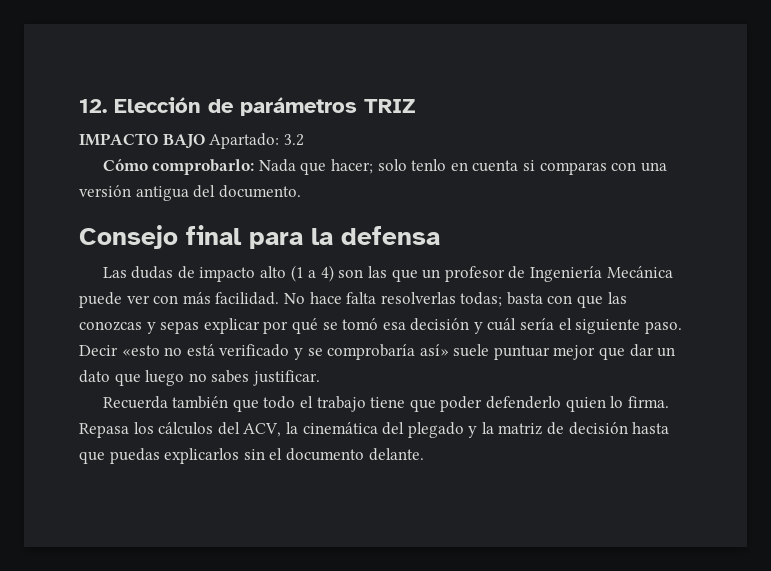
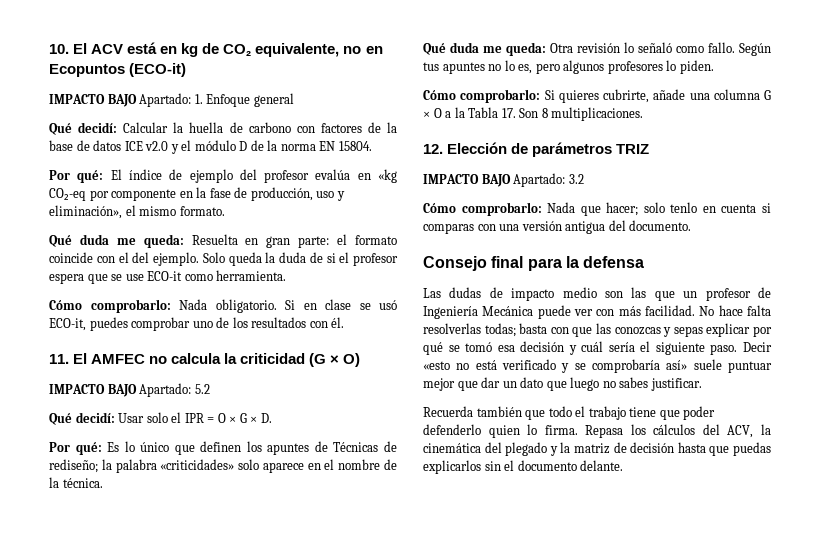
(79, 106) none -> [49,42,383,57] [49,63,187,77] [49,93,294,107] [49,122,397,135] [49,140,372,154] [49,169,398,183] [49,187,345,201] [49,205,225,219] [49,234,398,248] [49,252,398,266] [49,270,287,284] [49,299,397,313] [49,317,345,331] [49,353,361,367] [49,383,210,397] [49,412,272,425] [49,441,398,455] [49,459,397,473] [49,477,103,488] [423,42,771,56] [423,60,714,74] [423,89,771,103] [423,107,644,121] 10. El ACV está en kg de CO₂ equivalente, no en Ecopuntos (ECO-it) // IMPACTO BAJO Apartado: 1. Enfoque general // Qué decidí: Calcular la huella de carbono con factores de la base de datos ICE v2.0 y el módulo D de la norma EN 15804. // Por qué: El índice de ejemplo del profesor evalúa en «kg CO₂-eq por componente en la fase de producción, uso y eliminación», el mismo formato. // Qué duda me queda: Resuelta en gran parte: el formato coincide con el del ejemplo. Solo queda la duda de si el profesor espera que se use ECO-it como herramienta. // Cómo comprobarlo: Nada obligatorio. Si en clase se usó ECO-it, puedes comprobar uno de los resultados con él. // 11. El AMFEC no calcula la criticidad (G × O) // IMPACTO BAJO Apartado: 5.2 // Qué decidí: Usar solo el IPR = O × G × D. // Por qué: Es lo único que definen los apuntes de Técnicas de rediseño; la palabra «criticidades» solo aparece en el nombre de la técnica. // Qué duda me queda: Otra revisión lo señaló como fallo. Según tus apuntes no lo es, pero algunos profesores lo piden. // Cómo comprobarlo: Si quieres cubrirte, añade una columna G × O a la Tabla 17. Son 8 multiplicaciones. //
[260,265,334,282] alto (1 a 4) -> [562,287,597,298] medio

